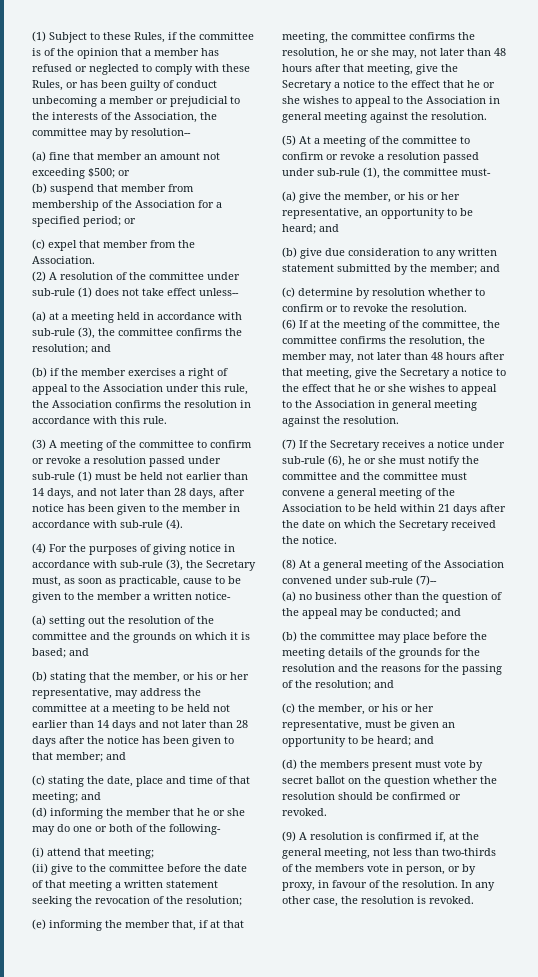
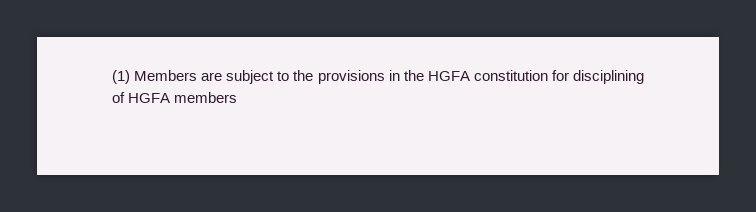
[32,31,254,43] [32,48,219,59] [32,64,250,75] [32,80,217,91] [32,96,240,107] [32,112,217,123] [32,128,191,139] [32,151,220,162] [32,168,130,179] [32,183,194,195] [32,200,222,211] [32,216,136,227] [32,239,195,251] [32,256,95,264] [32,271,240,282] [32,287,239,298] [32,311,242,323] [32,327,242,339] [32,344,111,354] [32,367,228,379] [32,384,248,395] [32,400,251,408] [32,416,167,424] [32,439,252,451] [32,456,221,467] [32,471,248,482] [32,488,245,499] [32,504,240,515] [32,519,183,530] [32,543,235,555] [32,559,256,571] [32,576,241,587] [32,592,231,603] [32,615,214,627] [32,632,250,643] [32,648,89,658] [32,671,249,683] [32,688,201,699] [32,704,230,715] [32,720,248,731] [32,736,234,747] [32,752,126,762] [32,775,250,787] [32,792,101,803] [32,807,245,819] [32,824,221,835] [32,847,154,859] [32,863,247,875] [32,880,218,891] [32,896,242,907] [32,919,244,931] [282,32,475,43] [282,48,506,59] [282,64,458,75] [282,80,495,91] [282,96,500,107] [282,112,487,123] [282,135,470,147] [282,152,479,163] [282,167,491,179] [282,191,460,203] [282,208,473,219] [282,224,339,234] [282,247,497,259] [282,264,500,275] [282,287,485,299] [282,304,467,312] [282,319,500,331] [282,336,485,347] [282,352,505,363] [282,368,506,379] [282,384,497,395] [282,400,477,411] [282,416,399,427] [282,439,505,451] [282,455,479,467] [282,472,467,480] [282,488,455,499] [282,504,506,515] [282,520,496,531] [282,536,337,544] [282,559,504,571] [282,575,437,586] [282,591,502,603] [282,608,461,619] [282,631,487,643] [282,648,480,659] [282,664,502,675] [282,680,394,690] [282,703,434,715] [282,720,455,731] [282,736,434,747] [282,759,483,771] [282,776,497,787] [282,792,461,800] [282,808,327,816] [282,831,479,843] [282,848,496,859] [282,864,476,875] [282,880,495,891] [282,896,474,907] (1) Subject to these Rules, if the committee is of the opinion that a member has refused or neglected to comply with these Rules, or has been guilty of conduct unbecoming a member or prejudicial to the interests of the Association, the committee may by resolution-- // (a) fine that member an amount not exceeding $500; or // (b) suspend that member from membership of the Association for a specified period; or // (c) expel that member from the Association. // (2) A resolution of the committee under sub-rule (1) does not take effect unless-- // (a) at a meeting held in accordance with sub-rule (3), the committee confirms the resolution; and // (b) if the member exercises a right of appeal to the Association under this rule, the Association confirms the resolution in accordance with this rule. // (3) A meeting of the committee to confirm or revoke a resolution passed under sub-rule (1) must be held not earlier than 14 days, and not later than 28 days, after notice has been given to the member in accordance with sub-rule (4). // (4) For the purposes of giving notice in accordance with sub-rule (3), the Secretary must, as soon as practicable, cause to be given to the member a written notice- // (a) setting out the resolution of the committee and the grounds on which it is based; and // (b) stating that the member, or his or her representative, may address the committee at a meeting to be held not earlier than 14 days and not later than 28 days after the notice has been given to that member; and // (c) stating the date, place and time of that meeting; and // (d) informing the member that he or she may do one or both of the following- // (i) attend that meeting; // (ii) give to the committee before the date of that meeting a written statement seeking the revocation of the resolution; // (e) informing the member that, if at that meeting, the committee confirms the resolution, he or she may, not later than 48 hours after that meeting, give the Secretary a notice to the effect that he or she wishes to appeal to the Association in general meeting against the resolution. // (5) At a meeting of the committee to confirm or revoke a resolution passed under sub-rule (1), the committee must- // (a) give the member, or his or her representative, an opportunity to be heard; and // (b) give due consideration to any written statement submitted by the member; and // (c) determine by resolution whether to confirm or to revoke the resolution. // (6) If at the meeting of the committee, the committee confirms the resolution, the member may, not later than 48 hours after that meeting, give the Secretary a notice to the effect that he or she wishes to appeal to the Association in general meeting against the resolution. // (7) If the Secretary receives a notice under sub-rule (6), he or she must notify the committee and the committee must convene a general meeting of the Association to be held within 21 days after the date on which the Secretary received the notice. // (8) At a general meeting of the Association convened under sub-rule (7)-- // (a) no business other than the question of the appeal may be conducted; and // (b) the committee may place before the meeting details of the grounds for the resolution and the reasons for the passing of the resolution; and // (c) the member, or his or her representative, must be given an opportunity to be heard; and // (d) the members present must vote by secret ballot on the question whether the resolution should be confirmed or revoked. // (9) A resolution is confirmed if, at the general meeting, not less than two-thirds of the members vote in person, or by proxy, in favour of the resolution. In any other case, the resolution is revoked. -> [112,70,644,84] [112,92,238,103] (1) Members are subject to the provisions in the HGFA constitution for disciplining of HGFA members

